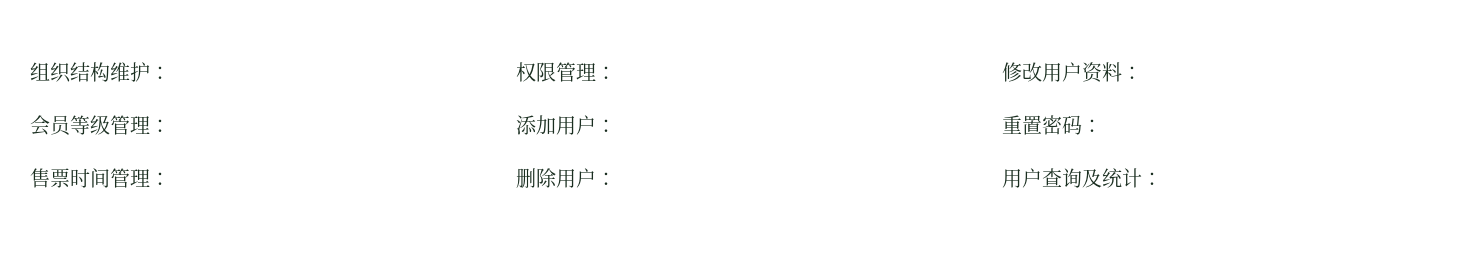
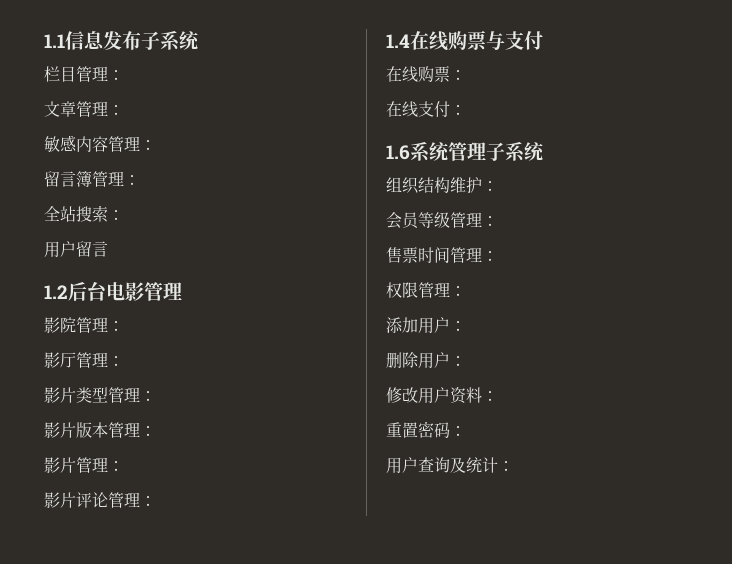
(30, 71) none -> [44,30,199,51] [44,66,124,82] [44,101,124,117] [44,135,156,152] [44,171,140,187] [44,205,124,222] [44,241,108,258] [44,281,182,301] [44,317,124,333] [44,352,124,368] [44,387,156,403] [44,422,156,438] [44,457,124,473] [44,492,156,508] [386,30,543,51] [386,66,466,83] [386,101,466,118] [386,141,544,162] 1.1信息发布子系统 // 栏目管理： // 文章管理： // 敏感内容管理： // 留言簿管理： // 全站搜索： // 用户留言 // 1.2后台电影管理 // 影院管理： // 影厅管理： // 影片类型管理： // 影片版本管理： // 影片管理： // 影片评论管理： // 1.4在线购票与支付 // 在线购票： // 在线支付： // 1.6系统管理子系统 //

